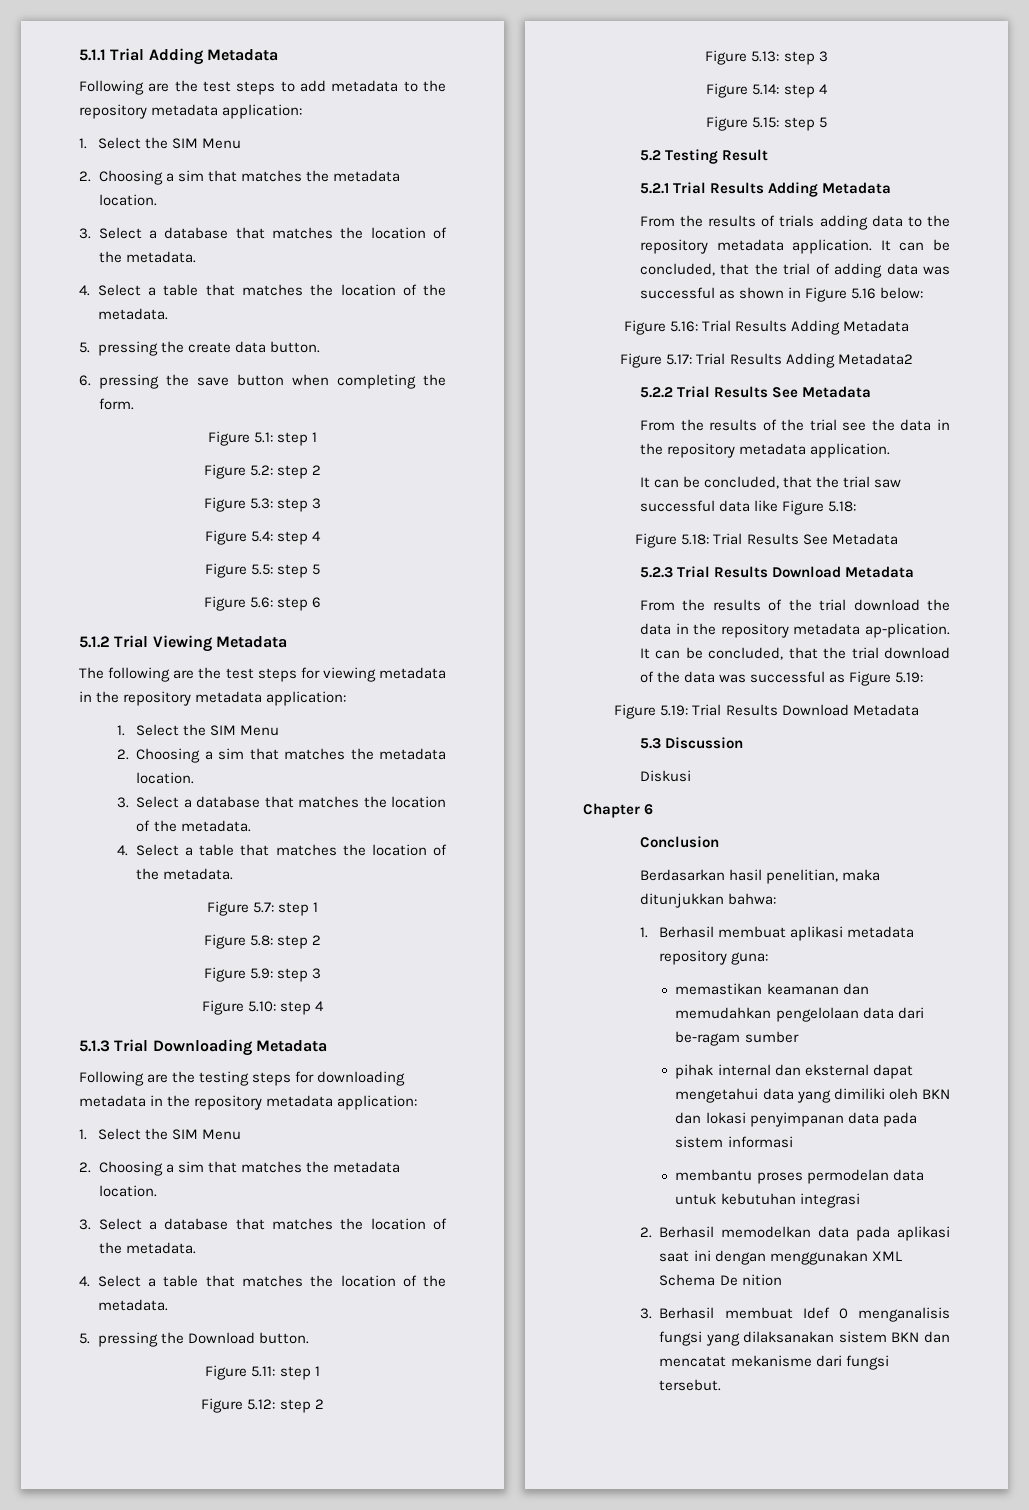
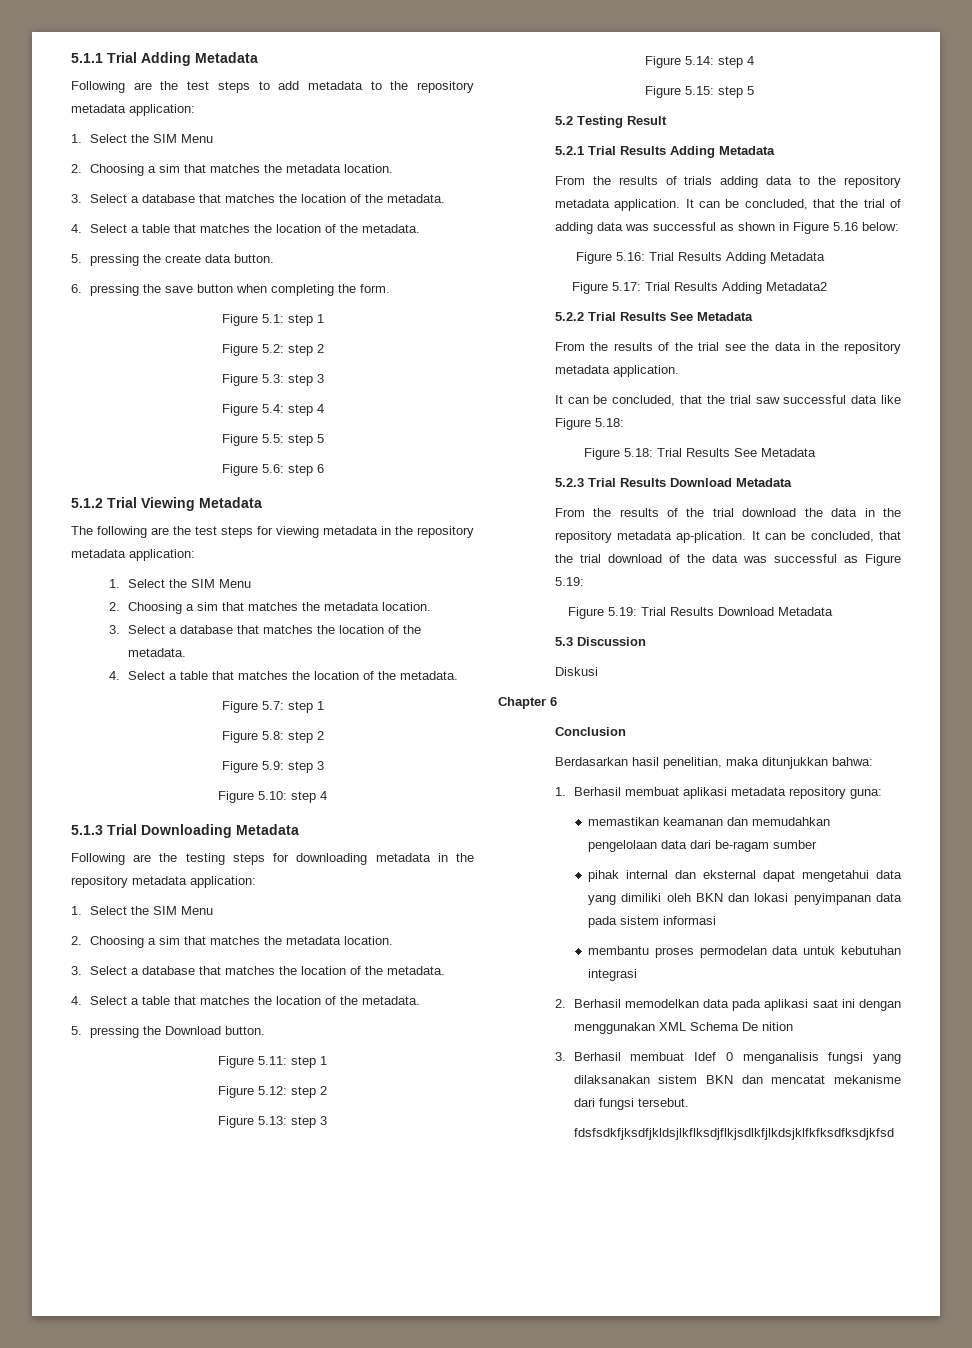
(722, 1385) none -> [573,1128,894,1140] // fdsfsdkfjksdfjkldsjlkflksdjflkjsdlkfjlkdsjklfkfksdfksdjkfsd

